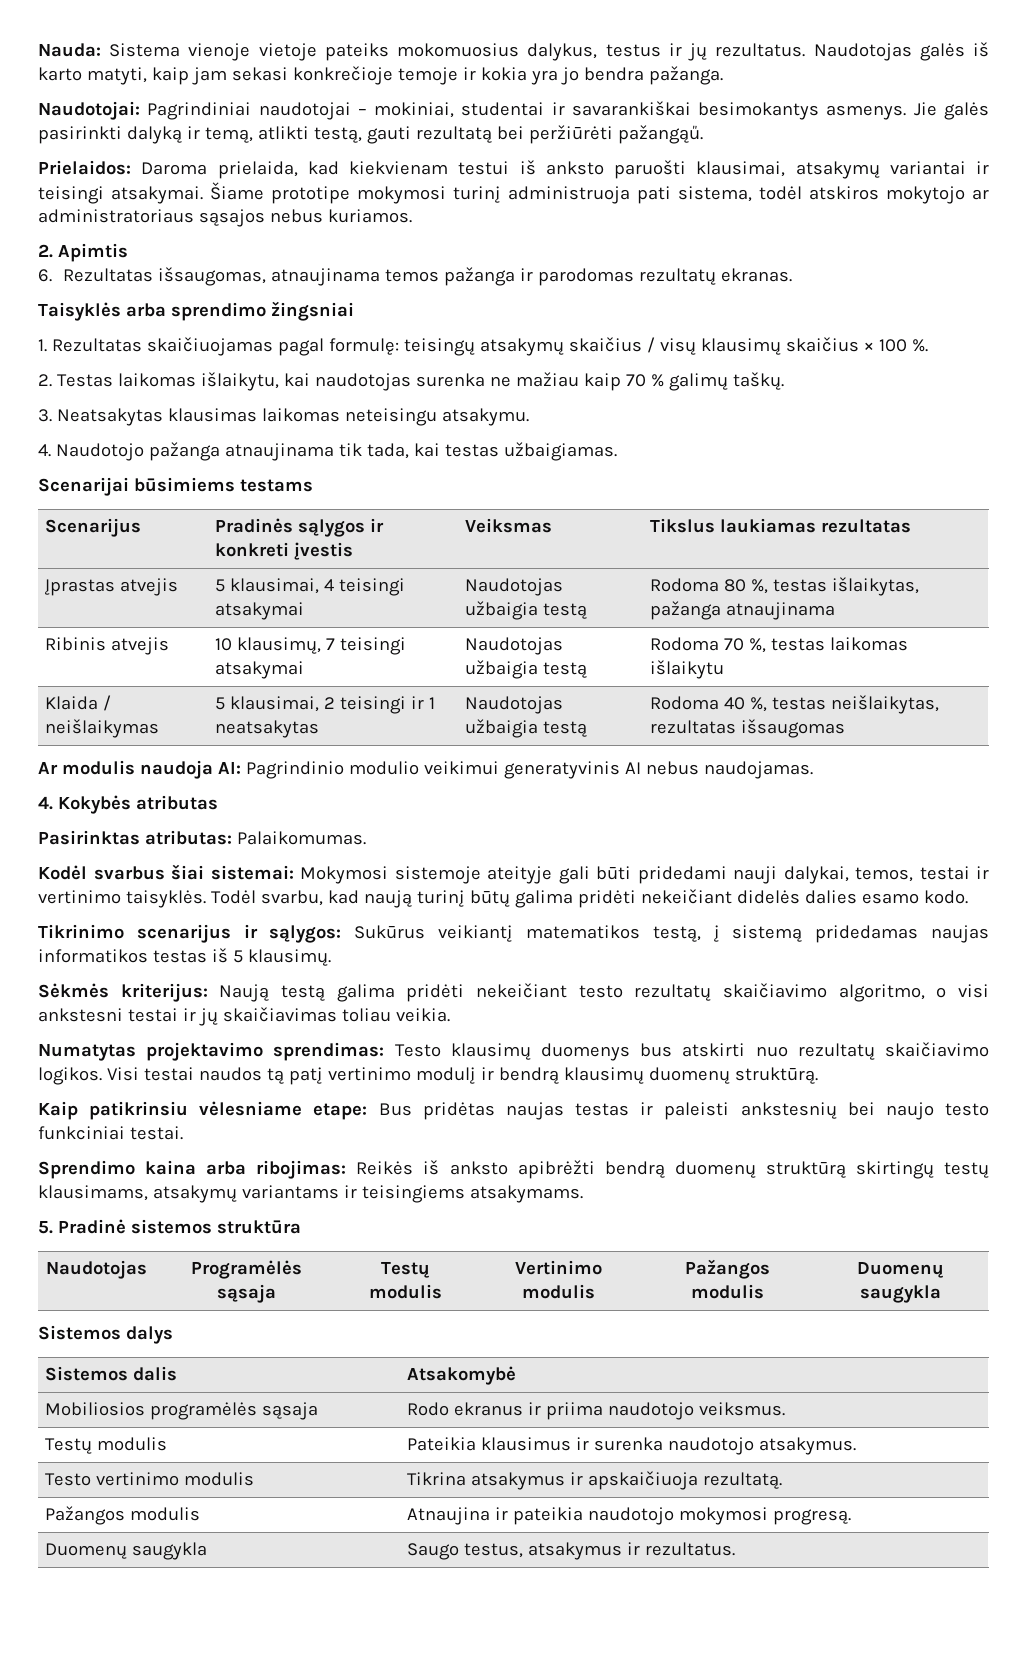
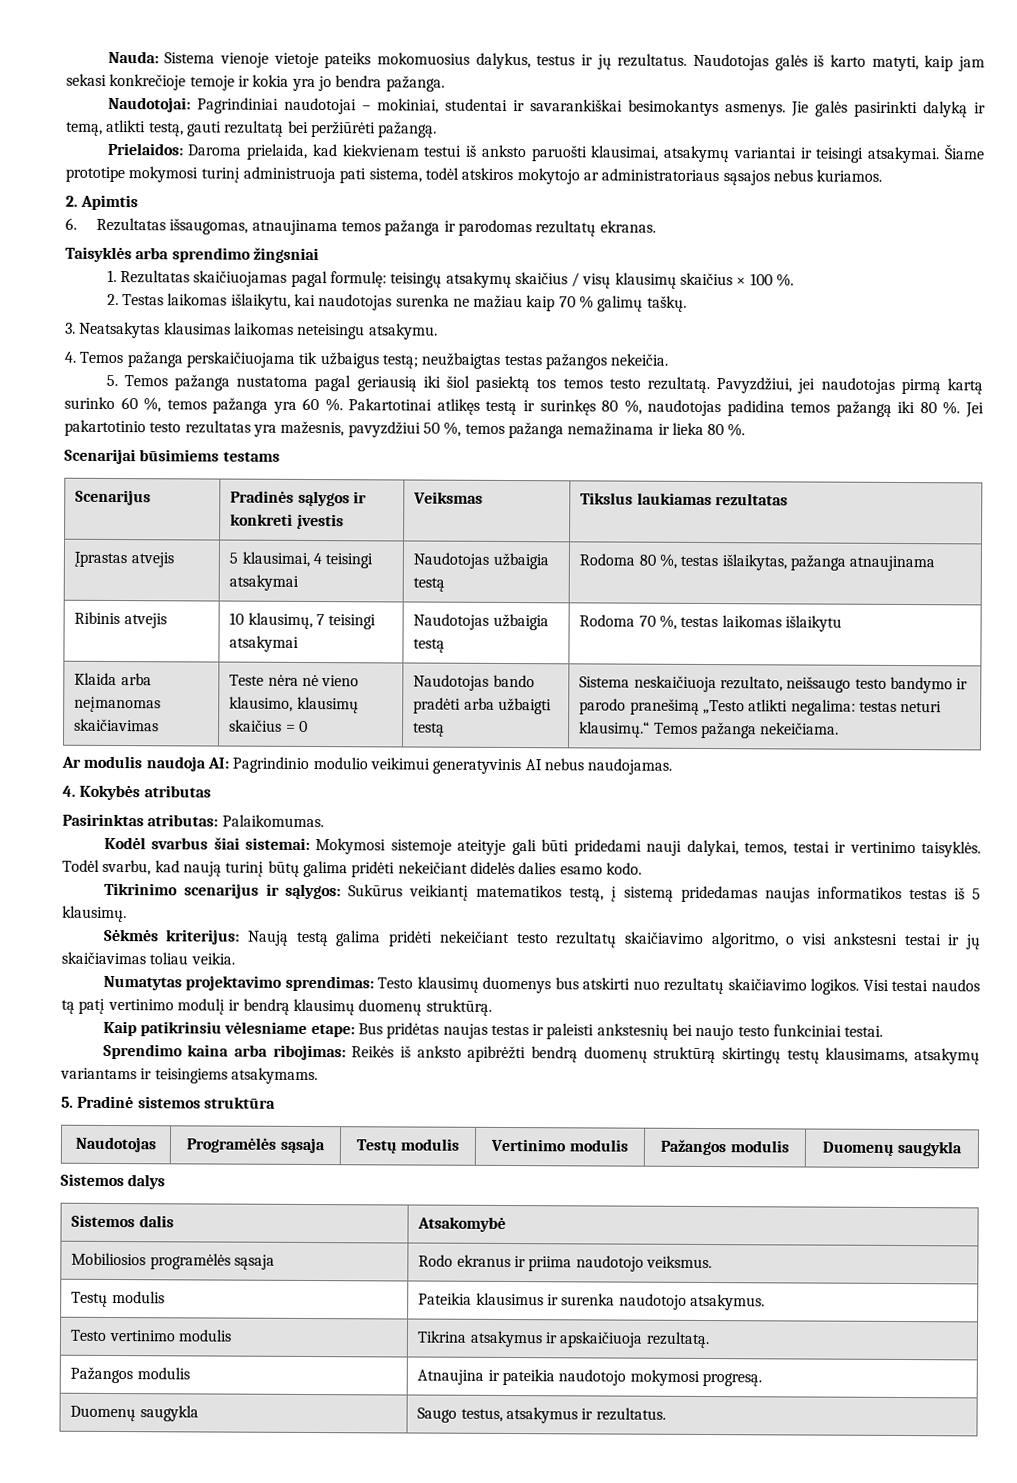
[617,125,703,144] pažangąű. -> [378,121,438,138] pažangą.
[55,442,617,461] Naudotojo pažanga atnaujinama tik tada, kai testas užbaigiamas. -> [79,351,669,370] [105,374,983,395] [64,396,984,418] [64,419,746,439] Temos pažanga perskaičiuojama tik užbaigus testą; neužbaigtas testas pažangos nekeičia. // 5. Temos pažanga nustatoma pagal geriausią iki šiol pasiektą tos temos testo rezultatą. Pavyzdžiui, jei naudotojas pirmą kartą surinko 60 %, temos pažanga yra 60 %. Pakartotinai atlikęs testą ir surinkęs 80 %, naudotojas padidina temos pažangą iki 80 %. Jei pakartotinio testo rezultatas yra mažesnis, pavyzdžiui 50 %, temos pažanga nemažinama ir lieka 80 %.
[103,695,112,711] [45,719,160,738] [215,696,436,714] [215,720,320,738] [465,696,564,714] [465,719,588,738] [650,695,940,714] [650,719,846,738] / neišlaikymas | 5 klausimai, 2 teisingi ir 1 neatsakytas | Naudotojas užbaigia testą | Rodoma 40 %, testas neišlaikytas, rezultatas išsaugomas -> [120,673,152,686] [74,696,162,713] [74,718,160,732] [229,674,360,687] [229,696,359,714] [229,719,309,732] [413,674,535,691] [413,697,553,715] [413,722,446,737] [579,675,969,694] [579,698,943,716] [579,721,840,739] arba neįmanomas skaičiavimas | Teste nėra nė vieno klausimo, klausimų skaičius = 0 | Naudotojas bando pradėti arba užbaigti testą | Sistema neskaičiuoja rezultato, neišsaugo testo bandymo ir parodo pranešimą „Testo atlikti negalima: testas neturi klausimų.“ Temos pažanga nekeičiama.

